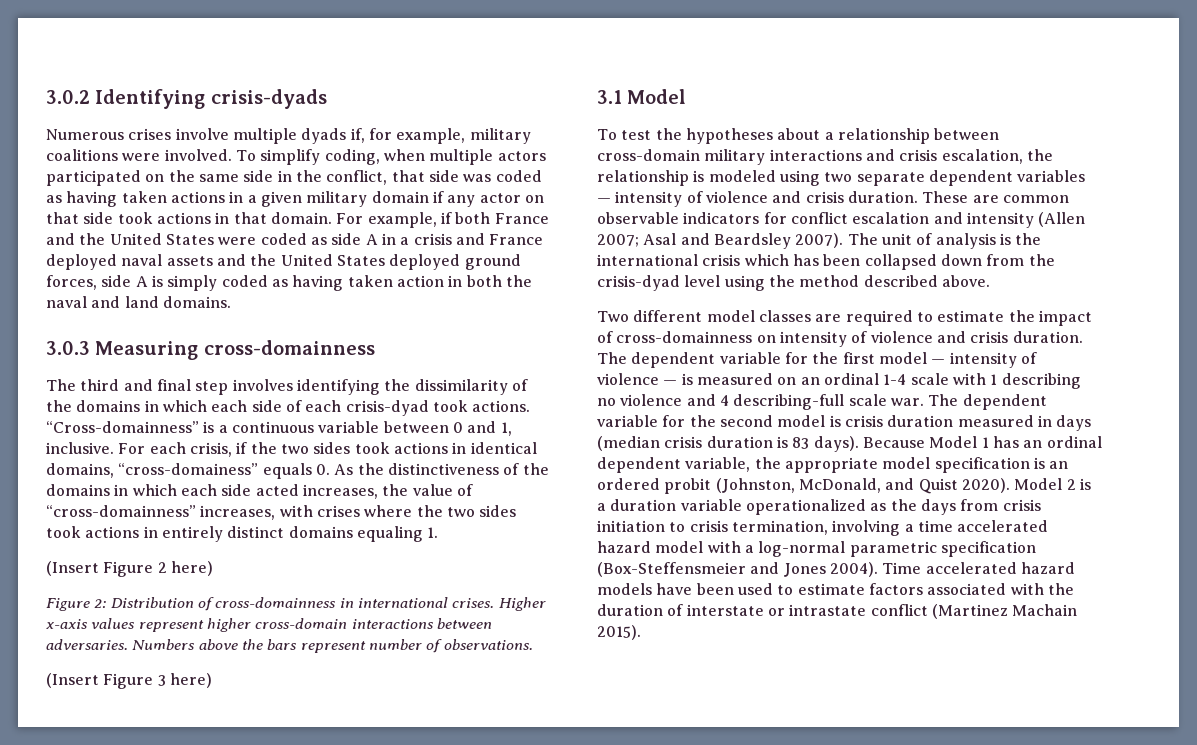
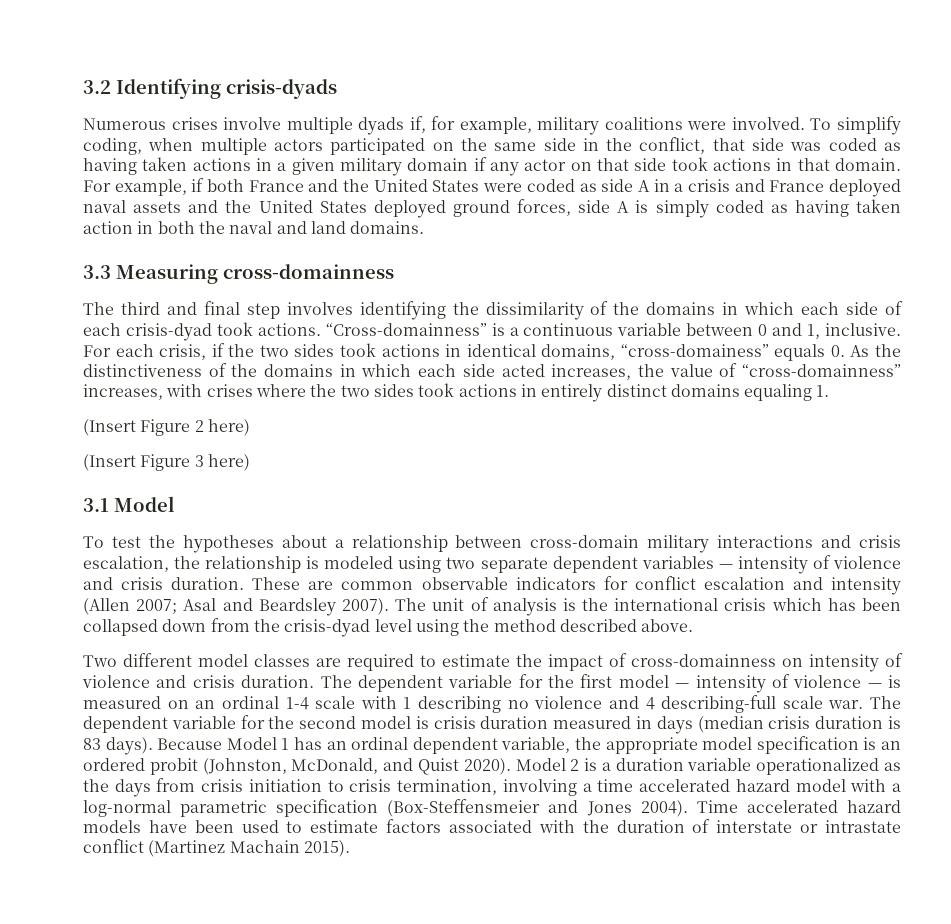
[46,90,90,104] 3.0.2 -> [83,80,111,94] 3.2
[46,341,90,355] 3.0.3 -> [83,265,111,279] 3.3
[46,597,546,611] [46,618,492,632] [46,639,533,653] // Figure 2: Distribution of cross-domainness in international crises. Higher x-axis values represent higher cross-domain interactions between adversaries. Numbers above the bars represent number of observations. -> (250, 427) none

